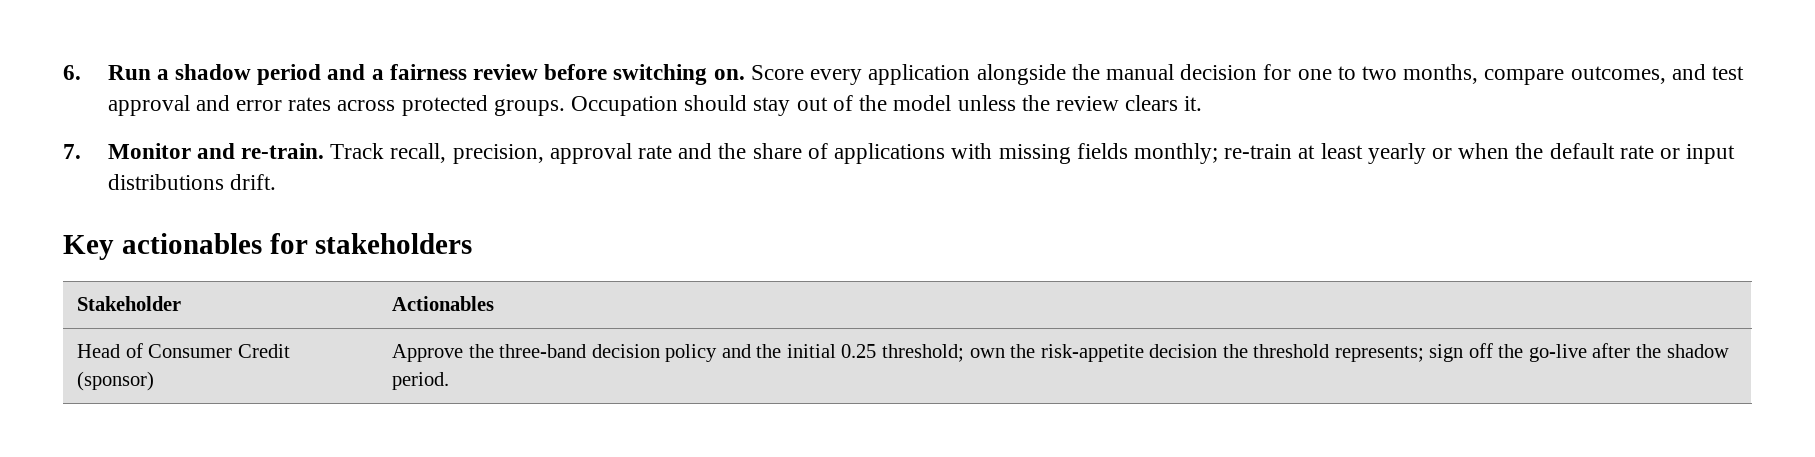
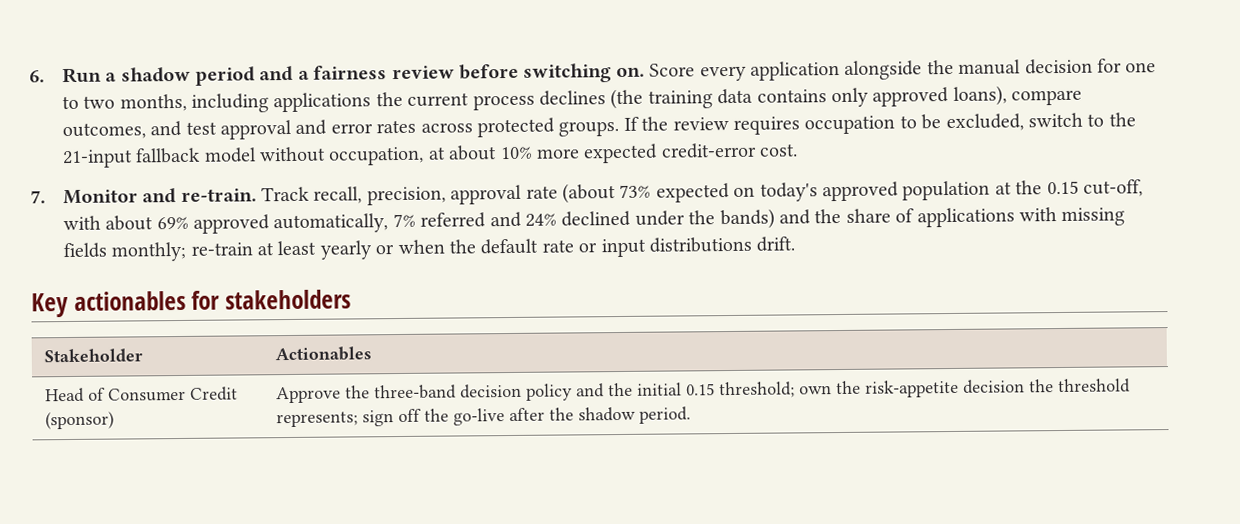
(1479, 74) none -> [190,85,1007,113] including applications the current process declines (the training data contains only approved loans),
[571,95,1203,116] Occupation should stay out of the model unless the review clears it. -> [623,112,1136,135] [61,142,799,169] If the review requires occupation to be excluded, switch to the 21-input fallback model without occupation, at about 10% more expected credit-error cost.
(673, 152) none -> [561,179,1143,204] [62,208,775,234] (about 73% expected on today's approved population at the 0.15 cut-off, with about 69% approved automatically, 7% referred and 24% declined under the bands)
[841,344,877,358] 0.25 -> [686,383,716,396] 0.15

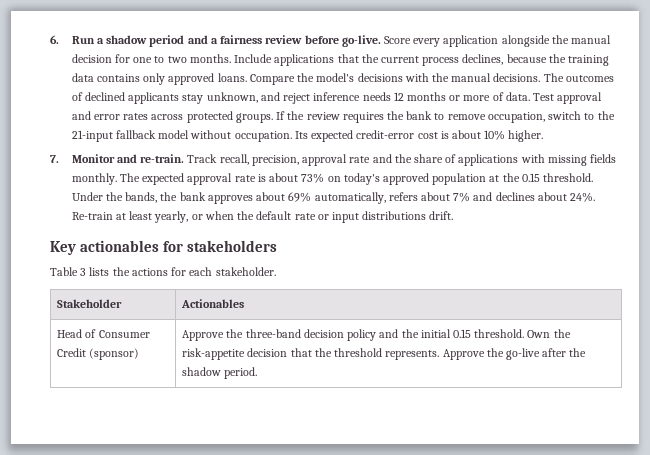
[523,63,645,83] switching on. -> [341,35,381,47] go-live.
[119,88,644,113] months, including applications the current process declines (the -> [189,54,566,66] months. Include applications that the current process declines, because the
[952,85,1083,106] [61,120,217,140] loans), compare outcomes, and test -> [217,73,614,85] [71,92,555,104] loans. Compare the model's decisions with the manual decisions. The outcomes of declined applicants stay unknown, and reject inference needs 12 months or more of data. Test
[804,113,1024,135] occupation to be excluded, -> [386,111,545,123] the bank to remove occupation,
[328,142,799,166] occupation, at about 10% more expected credit-error cost. -> [234,130,544,142] occupation. Its expected credit-error cost is about 10% higher.
[561,179,1143,204] [62,208,775,234] (about 73% expected on today's approved population at the 0.15 cut-off, with about 69% approved automatically, 7% referred and 24% declined under the bands) -> (371, 159) none
[111,241,253,262] monthly; re-train -> [71,173,594,185] [71,192,596,204] [71,212,113,220] monthly. The expected approval rate is about 73% on today's approved population at the 0.15 threshold. Under the bands, the bank approves about 69% automatically, refers about 7% and declines about 24%. Re-train
[319,240,372,260] yearly -> [154,211,189,223] yearly,
(351, 299) none -> [50,267,276,276] // Table 3 lists the actions for each stakeholder.
[719,381,833,399] threshold; own -> [474,329,551,338] threshold. Own
(1026, 386) none -> [290,348,312,357] that
[276,408,423,428] represents; sign off -> [385,349,485,360] represents. Approve

